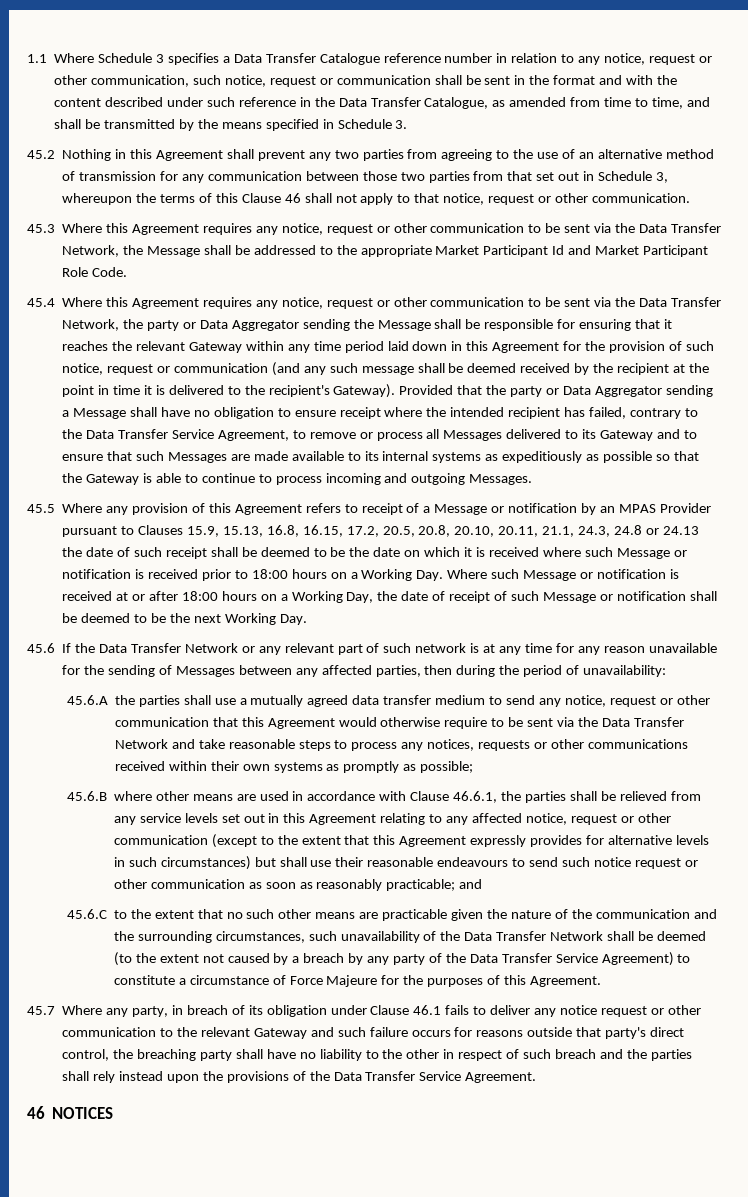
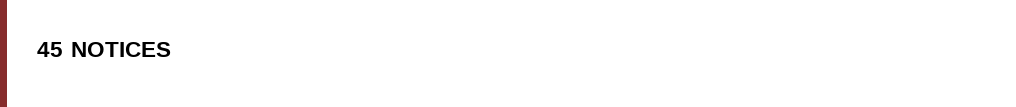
[27,53,712,65] [54,75,677,87] [54,97,710,109] [54,119,408,131] [27,149,714,161] [62,171,668,183] [62,193,690,205] [27,223,721,235] [62,245,709,257] [62,267,128,277] [27,297,721,309] [62,319,672,331] [62,341,714,353] [62,362,709,376] [62,384,713,398] [62,407,698,419] [62,429,697,441] [62,451,699,463] [62,473,533,485] [27,503,711,515] [62,525,699,537] [62,547,687,559] [62,569,679,581] [62,591,717,603] [62,613,307,625] [27,643,717,655] [62,665,667,677] [66,695,710,707] [114,717,684,729] [114,739,688,751] [114,761,474,773] [66,791,701,803] [113,813,671,825] [113,834,709,848] [113,856,698,870] [113,879,483,891] [66,909,717,921] [113,931,706,943] [113,952,691,966] [113,975,601,987] [27,1005,701,1017] [62,1027,685,1039] [62,1049,692,1061] [62,1071,537,1083] [27,1106,45,1119] 1.1 Where Schedule 3 specifies a Data Transfer Catalogue reference number in relation to any notice, request or other communication, such notice, request or communication shall be sent in the format and with the content described under such reference in the Data Transfer Catalogue, as amended from time to time, and shall be transmitted by the means specified in Schedule 3. // 45.2 Nothing in this Agreement shall prevent any two parties from agreeing to the use of an alternative method of transmission for any communication between those two parties from that set out in Schedule 3, whereupon the terms of this Clause 46 shall not apply to that notice, request or other communication. // 45.3 Where this Agreement requires any notice, request or other communication to be sent via the Data Transfer Network, the Message shall be addressed to the appropriate Market Participant Id and Market Participant Role Code. // 45.4 Where this Agreement requires any notice, request or other communication to be sent via the Data Transfer Network, the party or Data Aggregator sending the Message shall be responsible for ensuring that it reaches the relevant Gateway within any time period laid down in this Agreement for the provision of such notice, request or communication (and any such message shall be deemed received by the recipient at the point in time it is delivered to the recipient's Gateway). Provided that the party or Data Aggregator sending a Message shall have no obligation to ensure receipt where the intended recipient has failed, contrary to the Data Transfer Service Agreement, to remove or process all Messages delivered to its Gateway and to ensure that such Messages are made available to its internal systems as expeditiously as possible so that the Gateway is able to continue to process incoming and outgoing Messages. // 45.5 Where any provision of this Agreement refers to receipt of a Message or notification by an MPAS Provider pursuant to Clauses 15.9, 15.13, 16.8, 16.15, 17.2, 20.5, 20.8, 20.10, 20.11, 21.1, 24.3, 24.8 or 24.13 the date of such receipt shall be deemed to be the date on which it is received where such Message or notification is received prior to 18:00 hours on a Working Day. Where such Message or notification is received at or after 18:00 hours on a Working Day, the date of receipt of such Message or notification shall be deemed to be the next Working Day. // 45.6 If the Data Transfer Network or any relevant part of such network is at any time for any reason unavailable for the sending of Messages between any affected parties, then during the period of unavailability: // 45.6.A the parties shall use a mutually agreed data transfer medium to send any notice, request or other communication that this Agreement would otherwise require to be sent via the Data Transfer Network and take reasonable steps to process any notices, requests or other communications received within their own systems as promptly as possible; // 45.6.B where other means are used in accordance with Clause 46.6.1, the parties shall be relieved from any service levels set out in this Agreement relating to any affected notice, request or other communication (except to the extent that this Agreement expressly provides for alternative levels in such circumstances) but shall use their reasonable endeavours to send such notice request or other communication as soon as reasonably practicable; and // 45.6.C to the extent that no such other means are practicable given the nature of the communication and the surrounding circumstances, such unavailability of the Data Transfer Network shall be deemed (to the extent not caused by a breach by any party of the Data Transfer Service Agreement) to constitute a circumstance of Force Majeure for the purposes of this Agreement. // 45.7 Where any party, in breach of its obligation under Clause 46.1 fails to deliver any notice request or other communication to the relevant Gateway and such failure occurs for reasons outside that party's direct control, the breaching party shall have no liability to the other in respect of such breach and the parties shall rely instead upon the provisions of the Data Transfer Service Agreement. // 46 -> [37,42,63,57] 45

